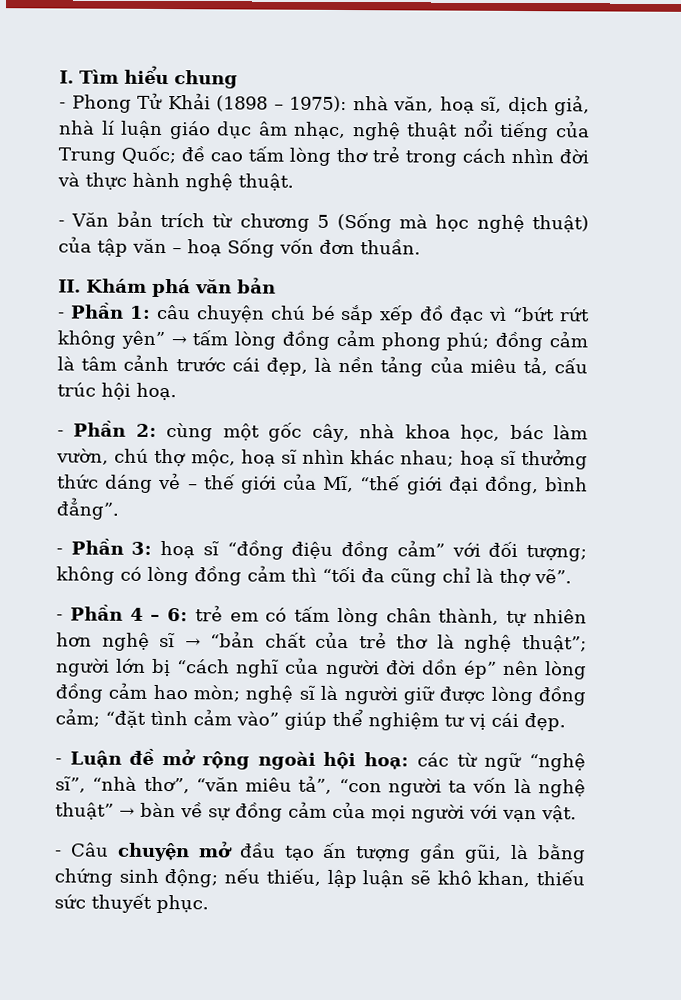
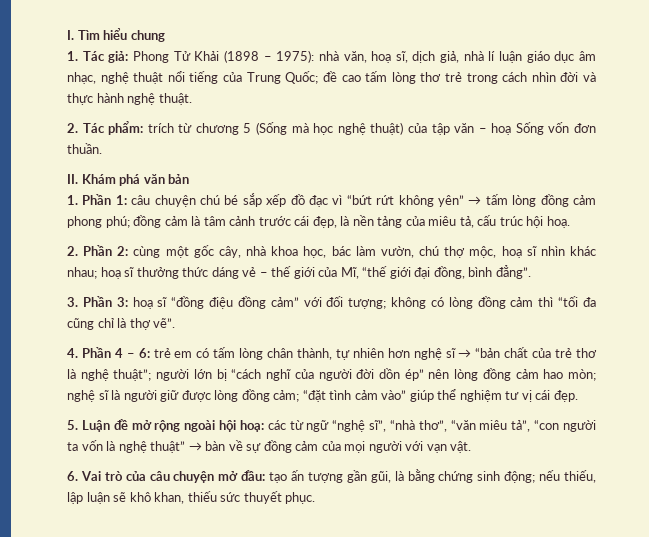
[59,102,66,109] - -> [67,51,129,63] 1. Tác giả:
[58,210,153,227] - Văn bản -> [67,121,144,135] 2. Tác phẩm:
[58,312,65,319] - -> [67,195,78,205] 1.
[57,430,64,437] - -> [67,246,78,256] 2.
[56,548,63,555] - -> [67,297,78,307] 3.
[56,614,63,621] - -> [67,348,78,358] 4.
[55,758,62,765] - -> [67,420,78,430] 5.
[55,842,109,857] - Câu -> [67,471,170,481] 6. Vai trò của câu
[239,842,276,858] đầu -> [241,470,266,481] đầu:

